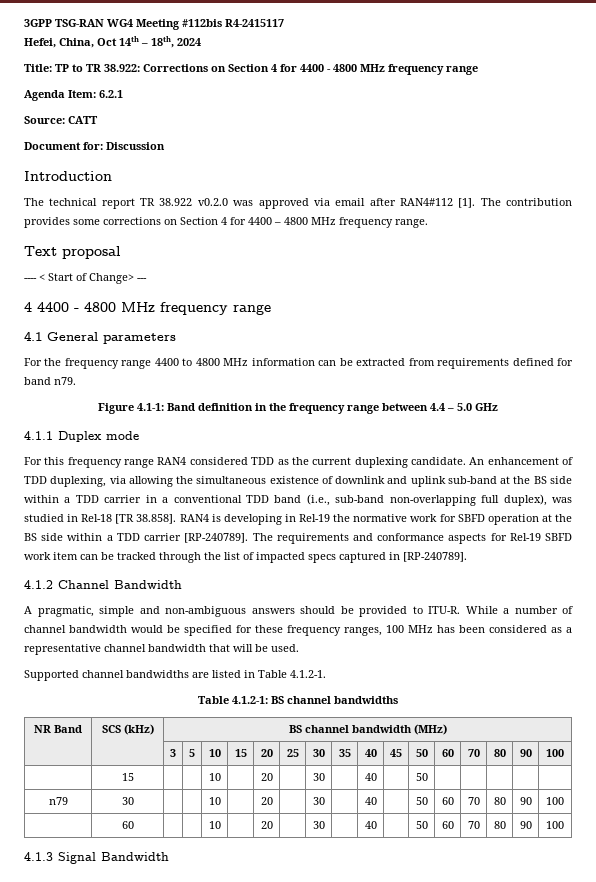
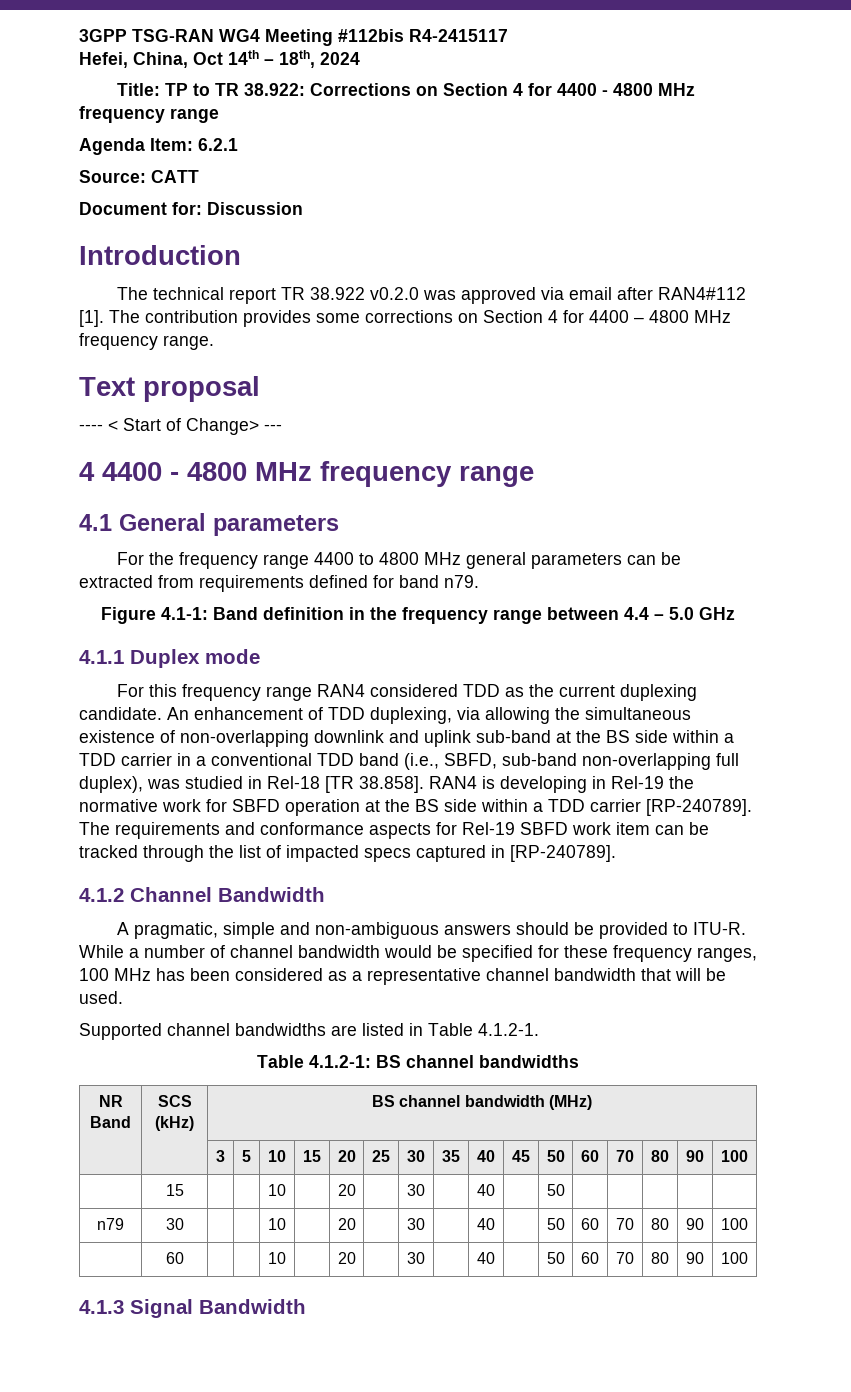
[251,358,315,366] information -> [466,552,623,569] general parameters
(333, 480) none -> [180,730,309,747] non-overlapping
(330, 500) none -> [444,753,497,769] SBFD,

